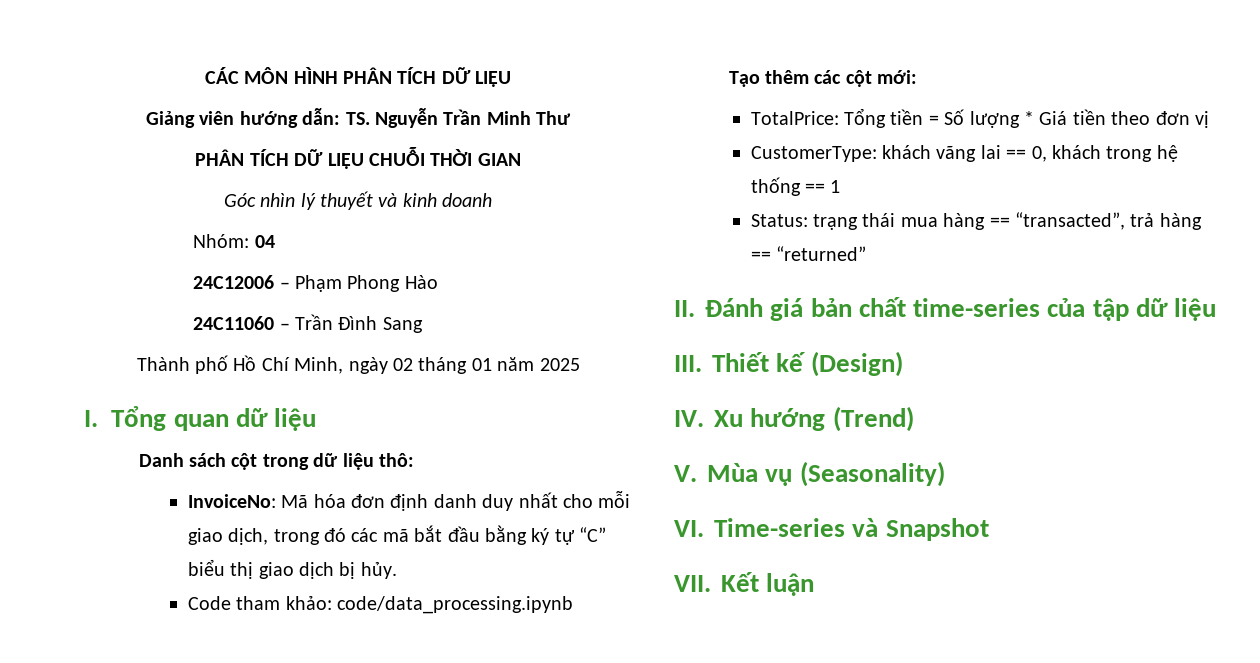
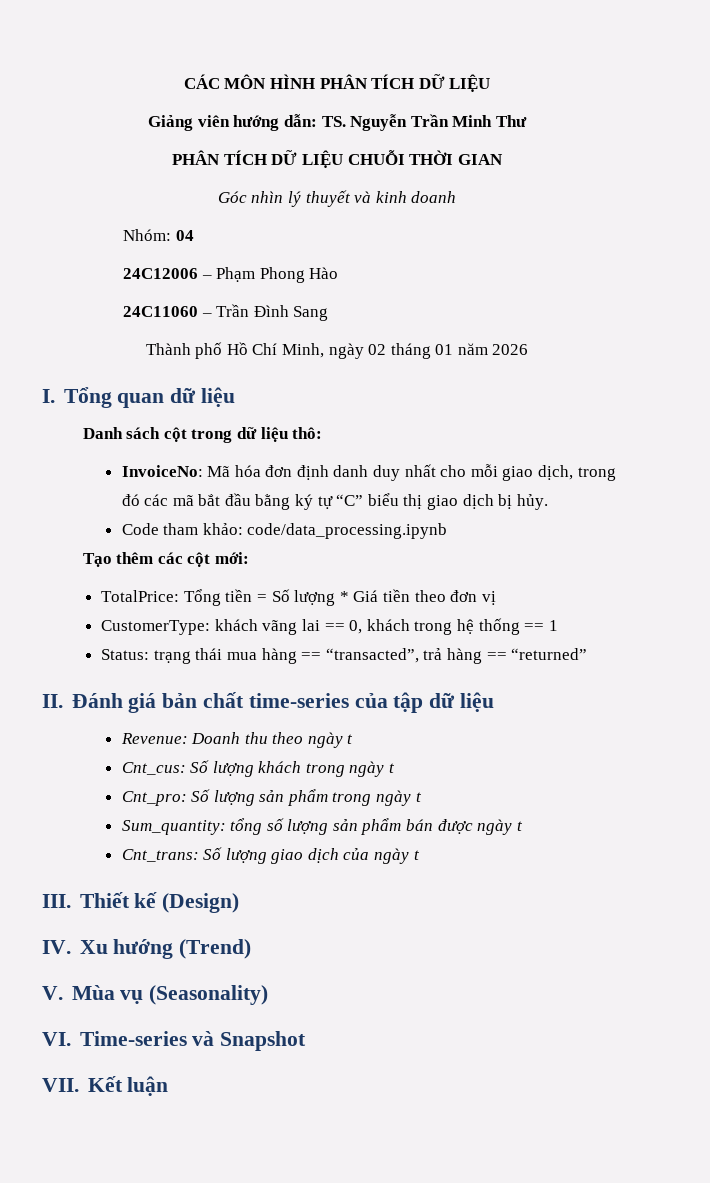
[539,358,580,371] 2025 -> [492,344,529,355] 2026
(1217, 309) none -> [120,732,354,748] [121,760,396,777] [121,789,422,806] [121,818,523,835] [121,847,420,864] // Revenue: Doanh thu theo ngày t // Cnt_cus: Số lượng khách trong ngày t // Cnt_pro: Số lượng sản phẩm trong ngày t // Sum_quantity: tổng số lượng sản phẩm bán được ngày t // Cnt_trans: Số lượng giao dịch của ngày t

